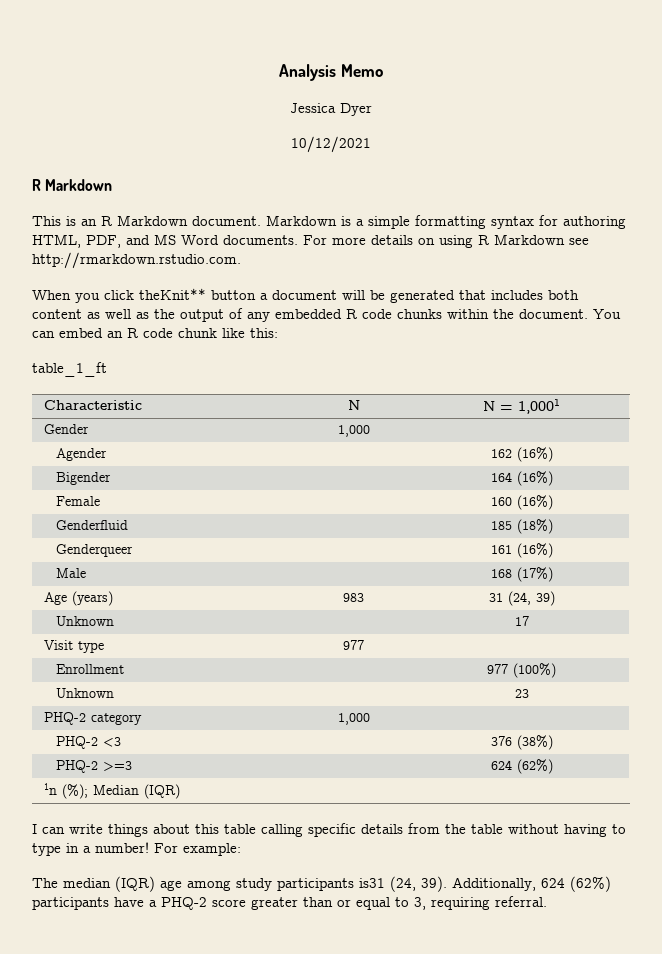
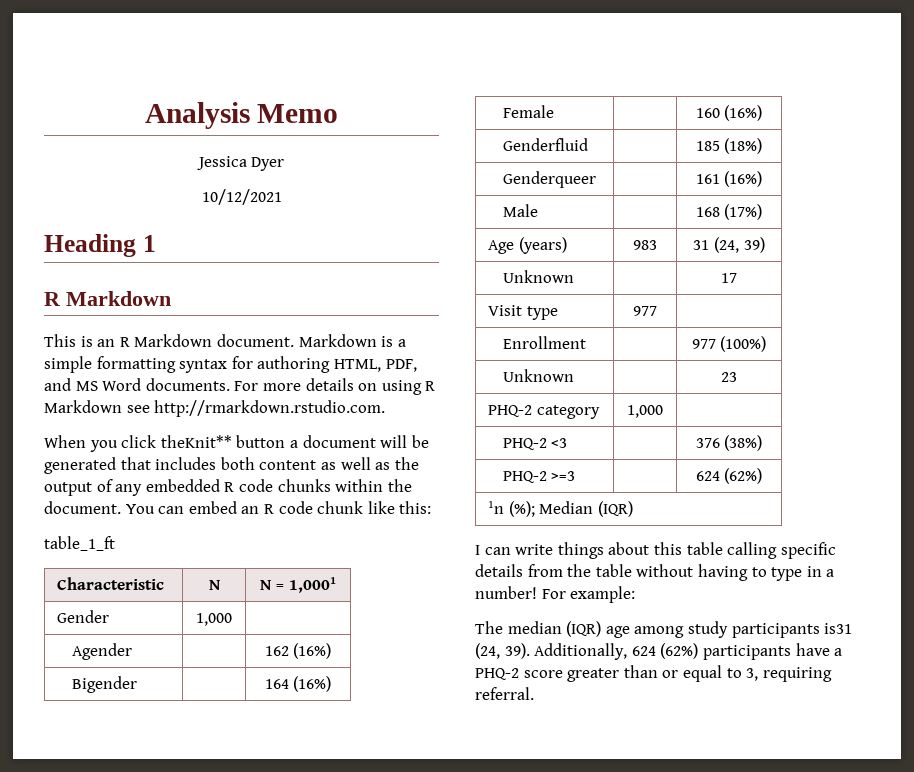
(371, 144) none -> [44,234,156,257] // Heading 1

